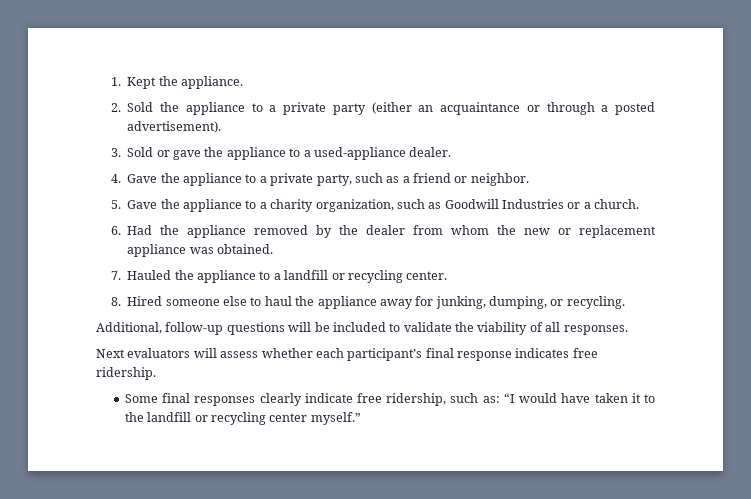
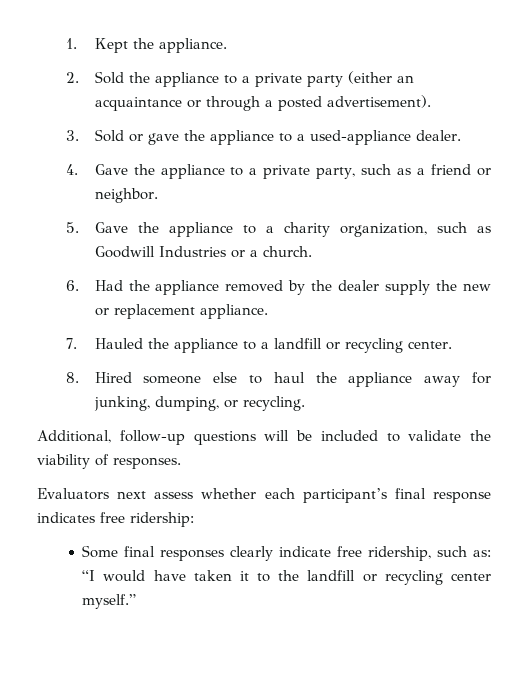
[413,225,490,235] from whom -> [385,280,431,295] supply
[127,244,274,257] appliance was obtained. -> [199,304,268,319] appliance.
[545,322,561,332] all -> (109, 460) none
[96,348,217,358] Next evaluators will -> [37,488,147,500] Evaluators next
[96,367,156,380] ridership. -> [130,512,194,527] ridership:

